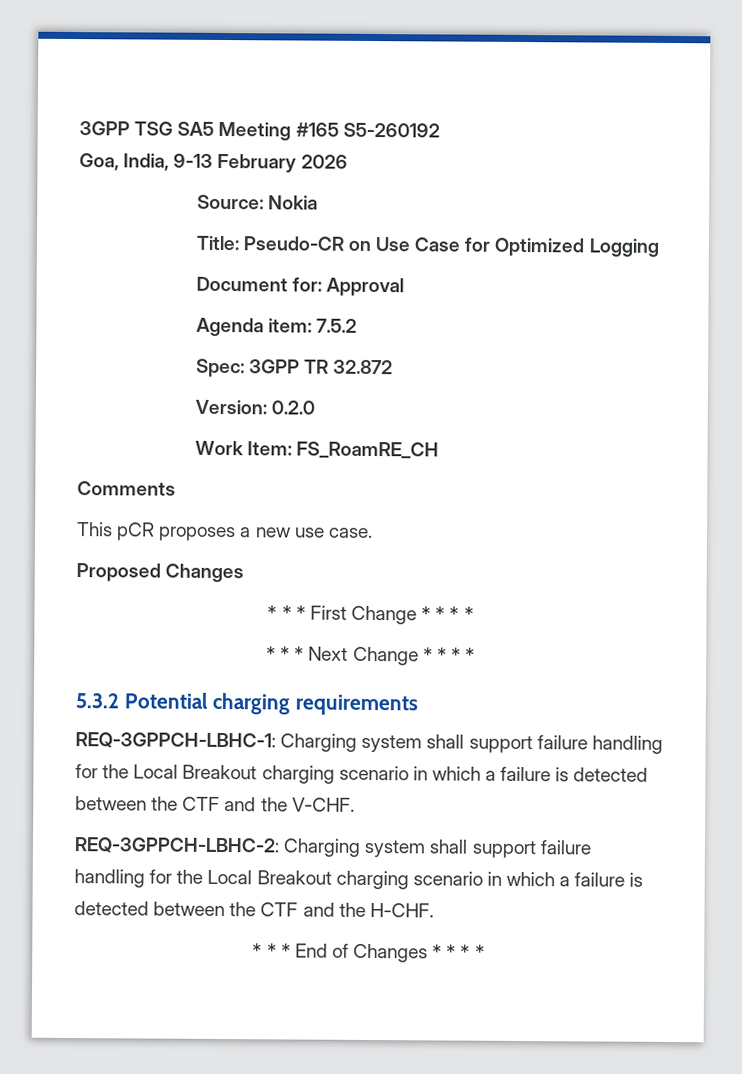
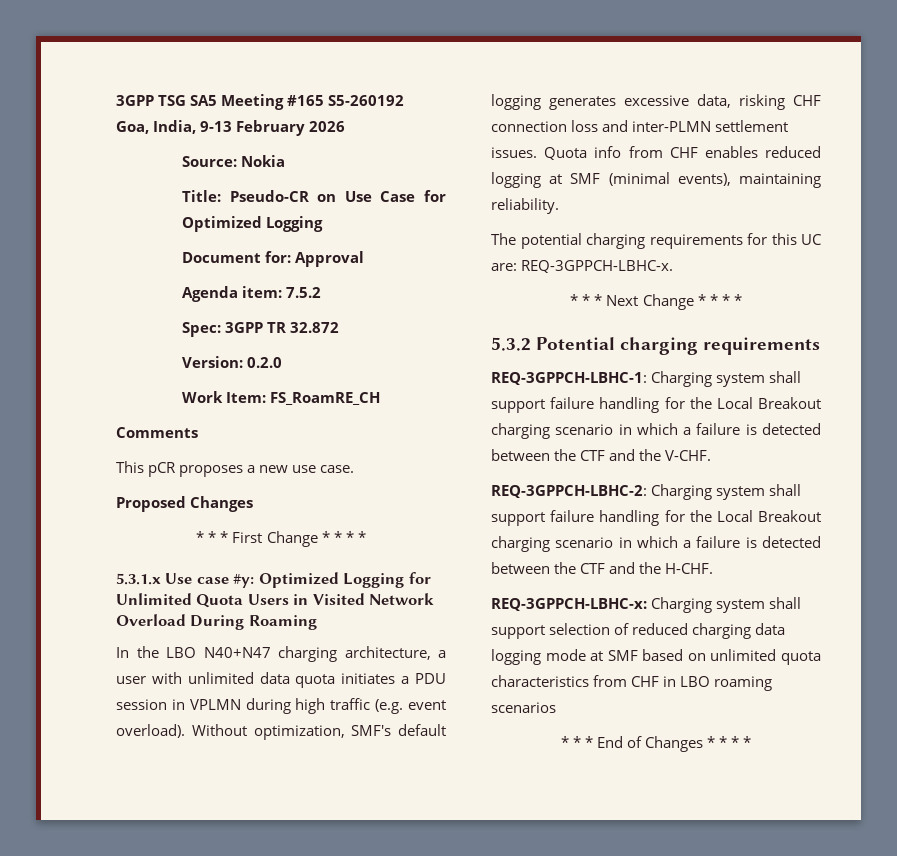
(474, 613) none -> [116,572,431,588] [116,593,435,608] [116,614,317,630] [116,646,446,662] [116,672,447,688] [116,698,447,714] [116,724,446,740] [491,94,821,110] [491,120,789,132] [491,146,821,160] [491,172,821,188] [491,198,559,214] [491,233,822,249] [491,260,674,273] // 5.3.1.x Use case #y: Optimized Logging for Unlimited Quota Users in Visited Network Overload During Roaming // In the LBO N40+N47 charging architecture, a user with unlimited data quota initiates a PDU session in VPLMN during high traffic (e.g. event overload). Without optimization, SMF's default logging generates excessive data, risking CHF connection loss and inter-PLMN settlement issues. Quota info from CHF enables reduced logging at SMF (minimal events), maintaining reliability. // The potential charging requirements for this UC are: REQ-3GPPCH-LBHC-x.
(434, 910) none -> [491,597,802,613] [491,623,786,639] [491,649,821,665] [491,675,773,691] [491,702,556,713] // REQ-3GPPCH-LBHC-x: Charging system shall support selection of reduced charging data logging mode at SMF based on unlimited quota characteristics from CHF in LBO roaming scenarios

